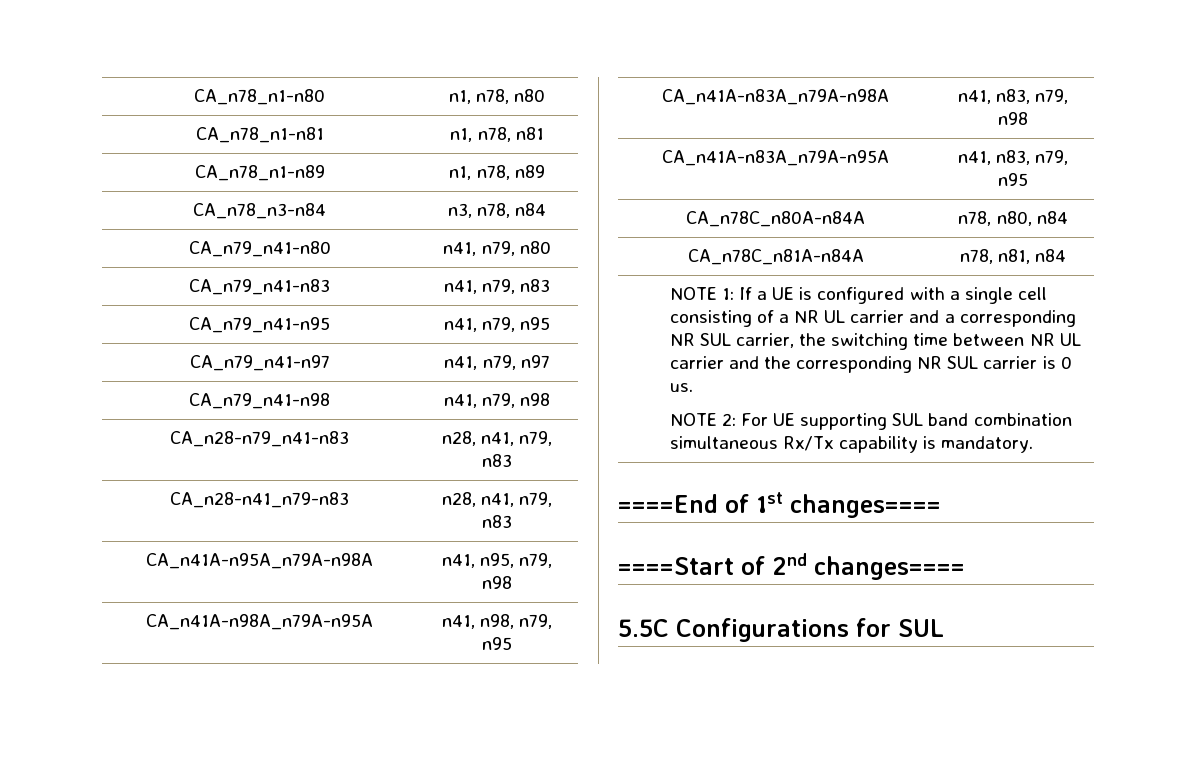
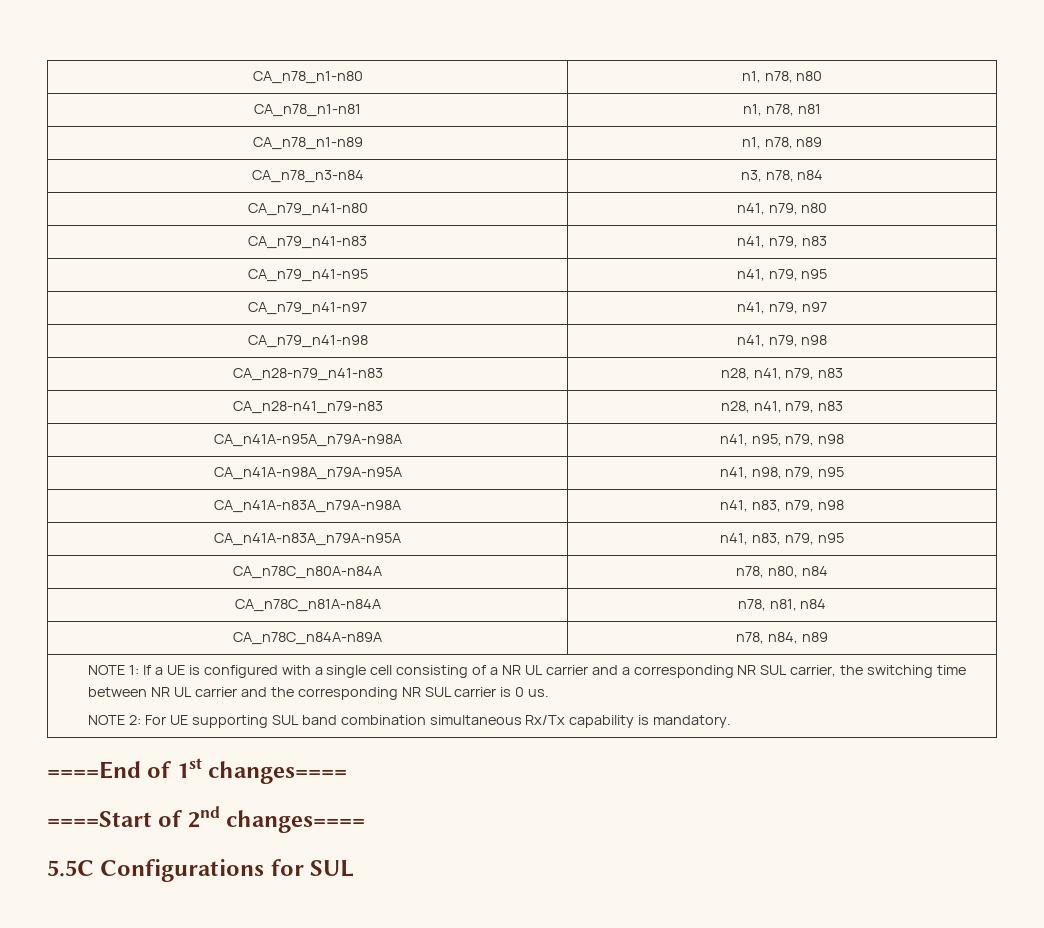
(1067, 255) none -> [233,632,382,645] [736,632,828,644] // CA_n78C_n84A-n89A | n78, n84, n89

